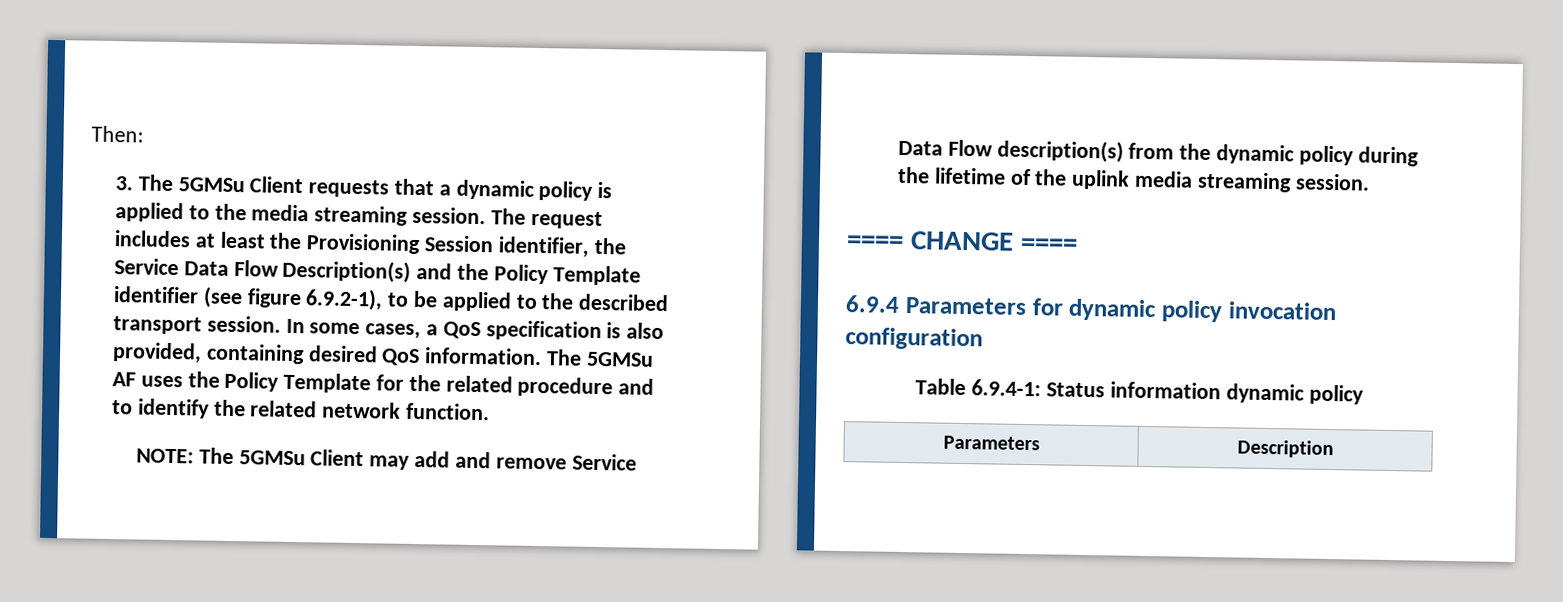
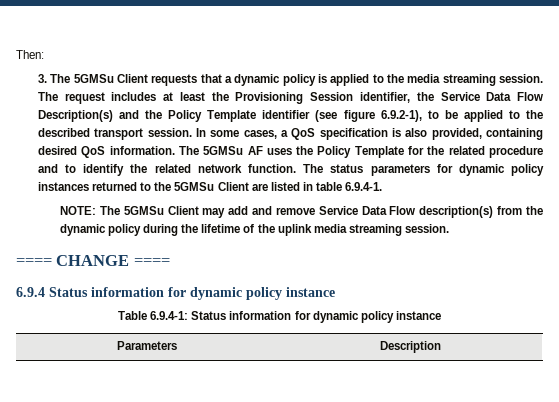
(491, 411) none -> [303,164,545,176] [37,182,383,191] The status parameters for dynamic policy instances returned to the 5GMSu Client are listed in table 6.9.4-1.
[904,297,1337,323] [845,327,983,351] Parameters for dynamic policy invocation configuration -> [49,287,335,300] Status information for dynamic policy instance
[1225,383,1364,405] dynamic policy -> [294,311,441,323] for dynamic policy instance

